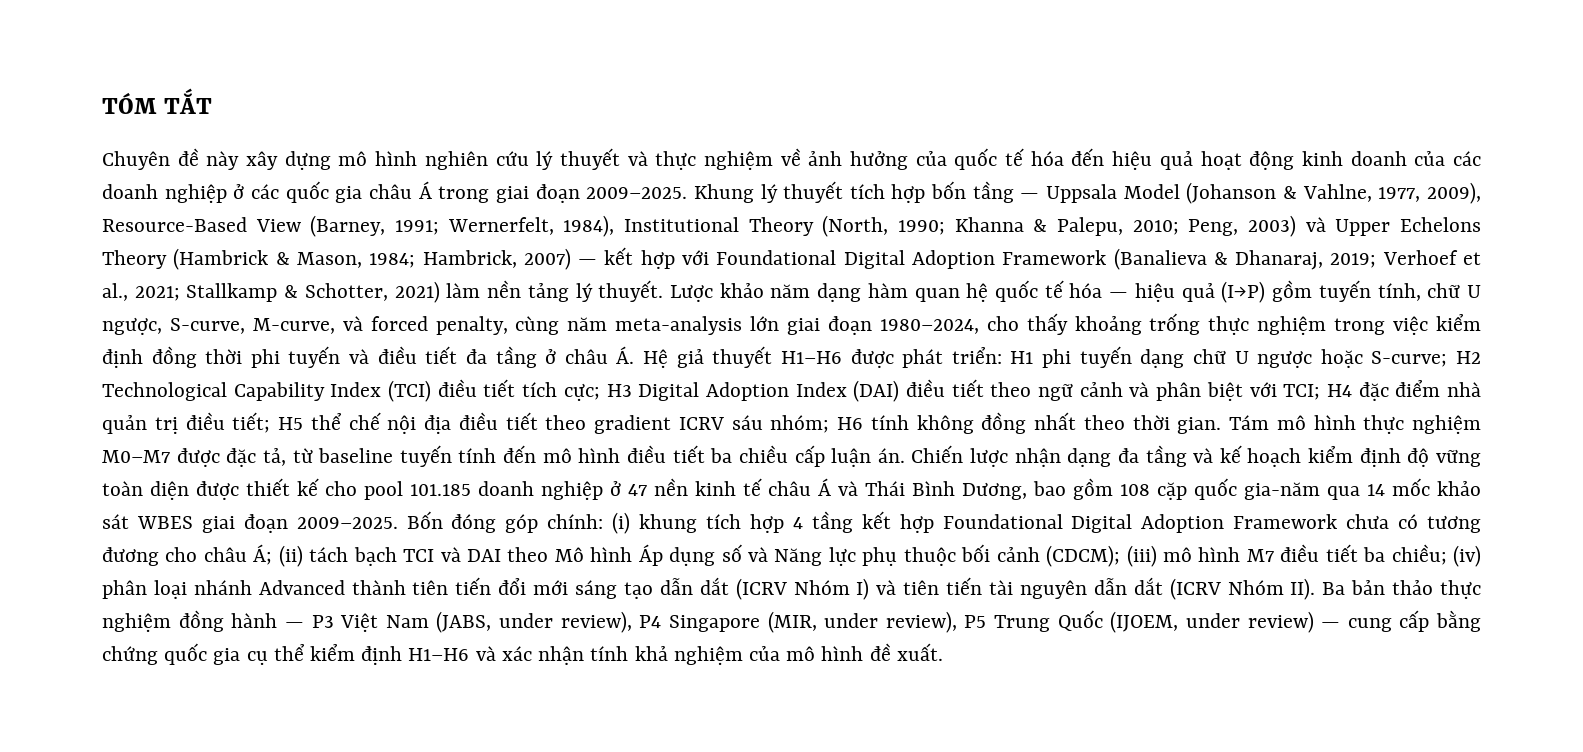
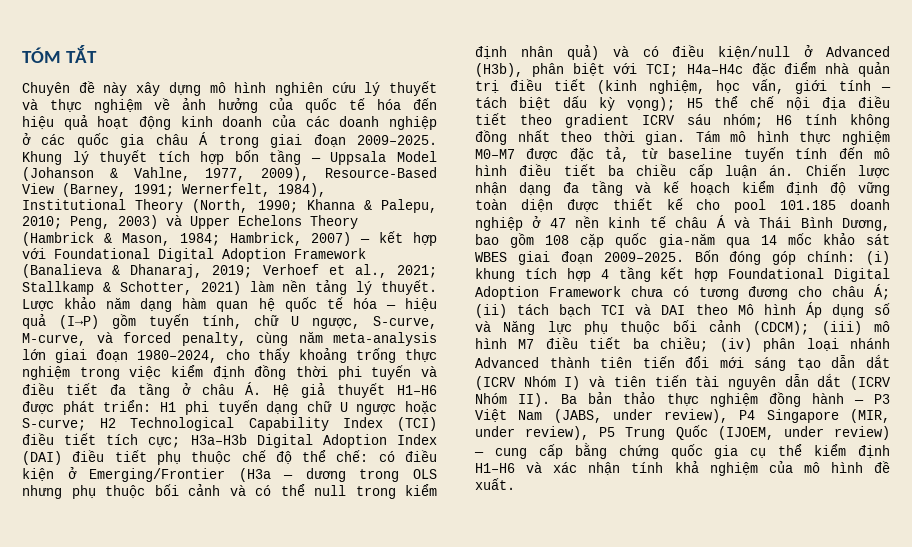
[606,384,632,397] H3 -> [190,434,247,445] H3a–H3b
[990,382,1150,401] theo ngữ cảnh và -> [156,450,438,465] [22,467,437,482] [22,484,437,499] [475,45,890,60] [475,63,523,77] phụ thuộc chế độ thể chế: có điều kiện ở Emerging/Frontier (H3a — dương trong OLS nhưng phụ thuộc bối cảnh và có thể null trong kiểm định nhân quả) và có điều kiện/null ở Advanced (H3b),
[1326,384,1352,397] H4 -> [686,64,743,74] H4a–H4c
[232,412,271,433] tiết; -> [553,79,891,94] [475,96,675,111] tiết (kinh nghiệm, học vấn, giới tính — tách biệt dấu kỳ vọng);

